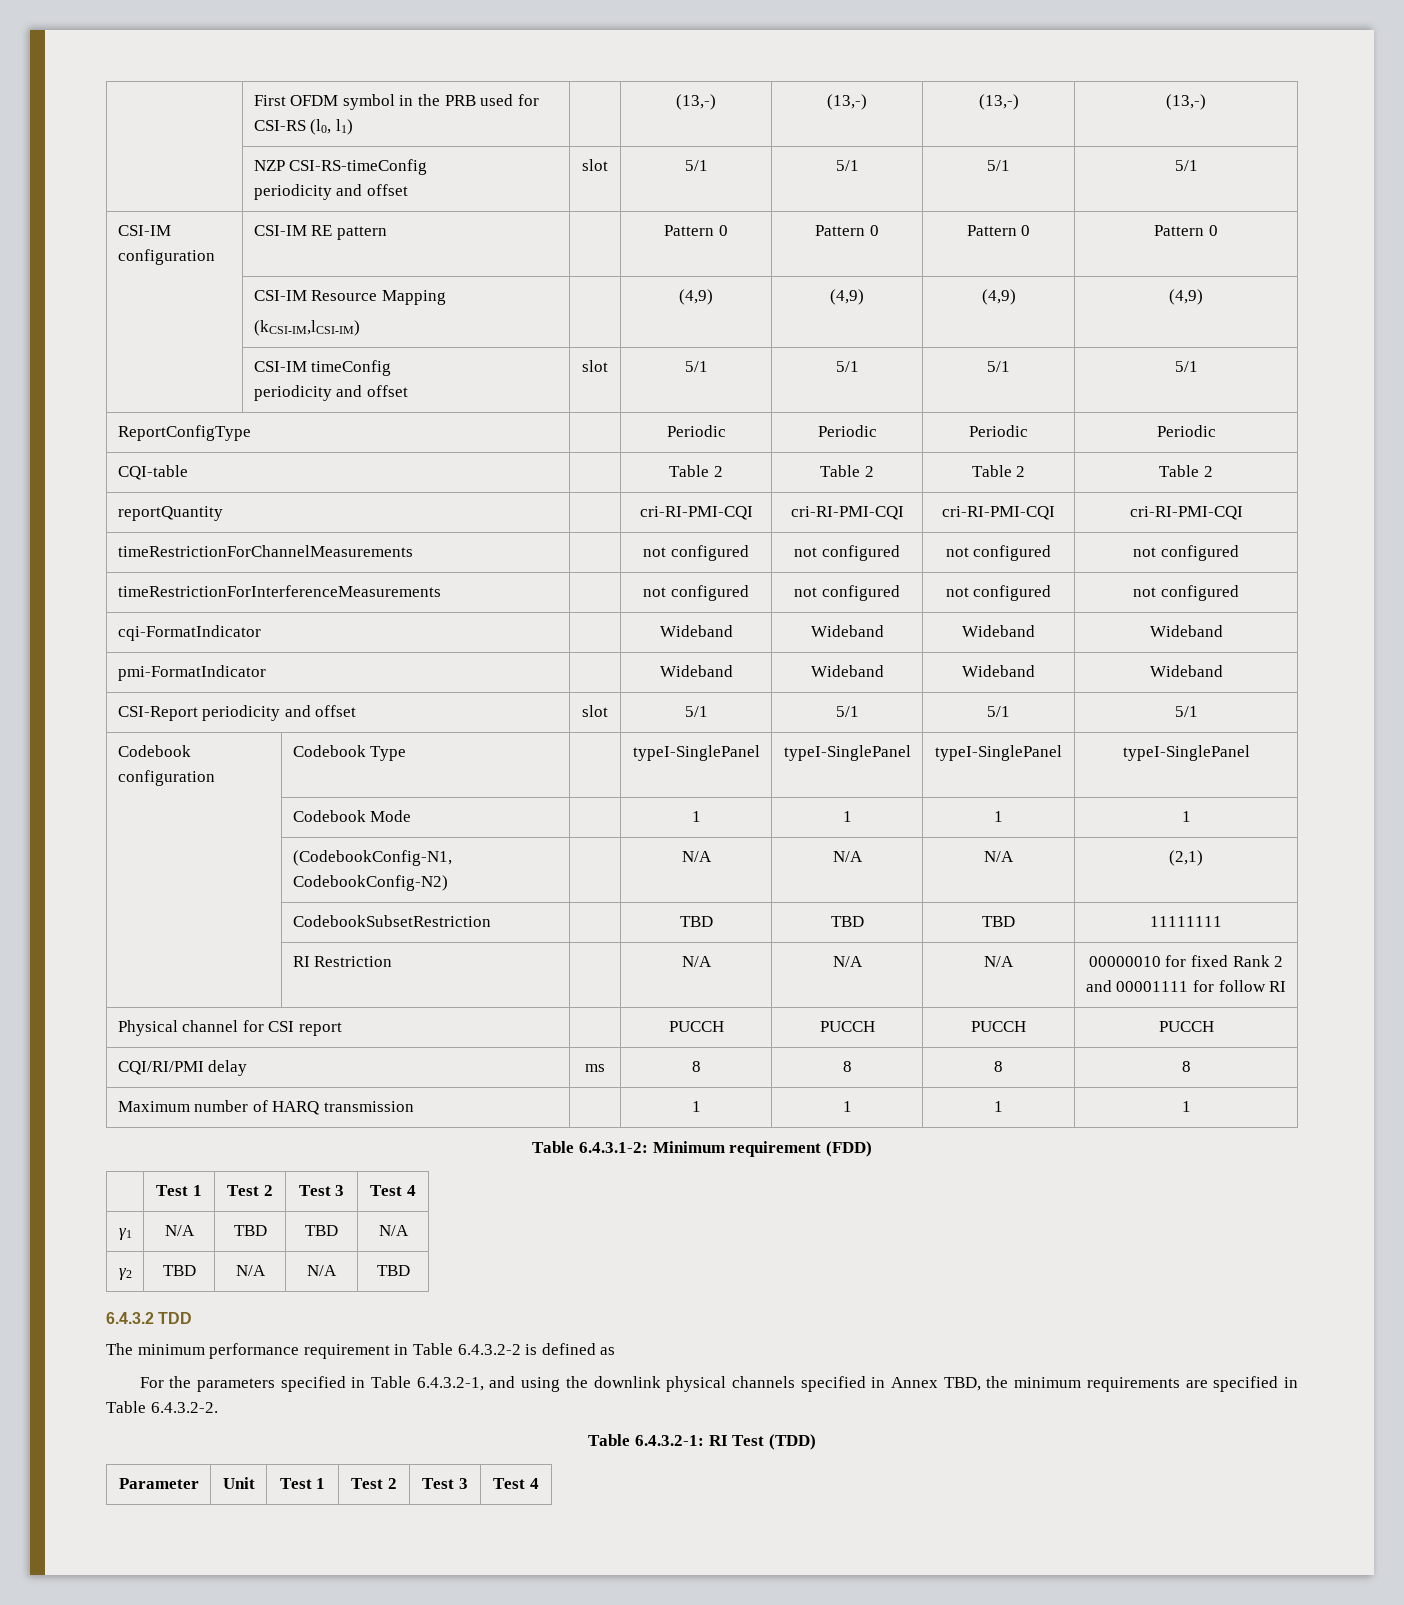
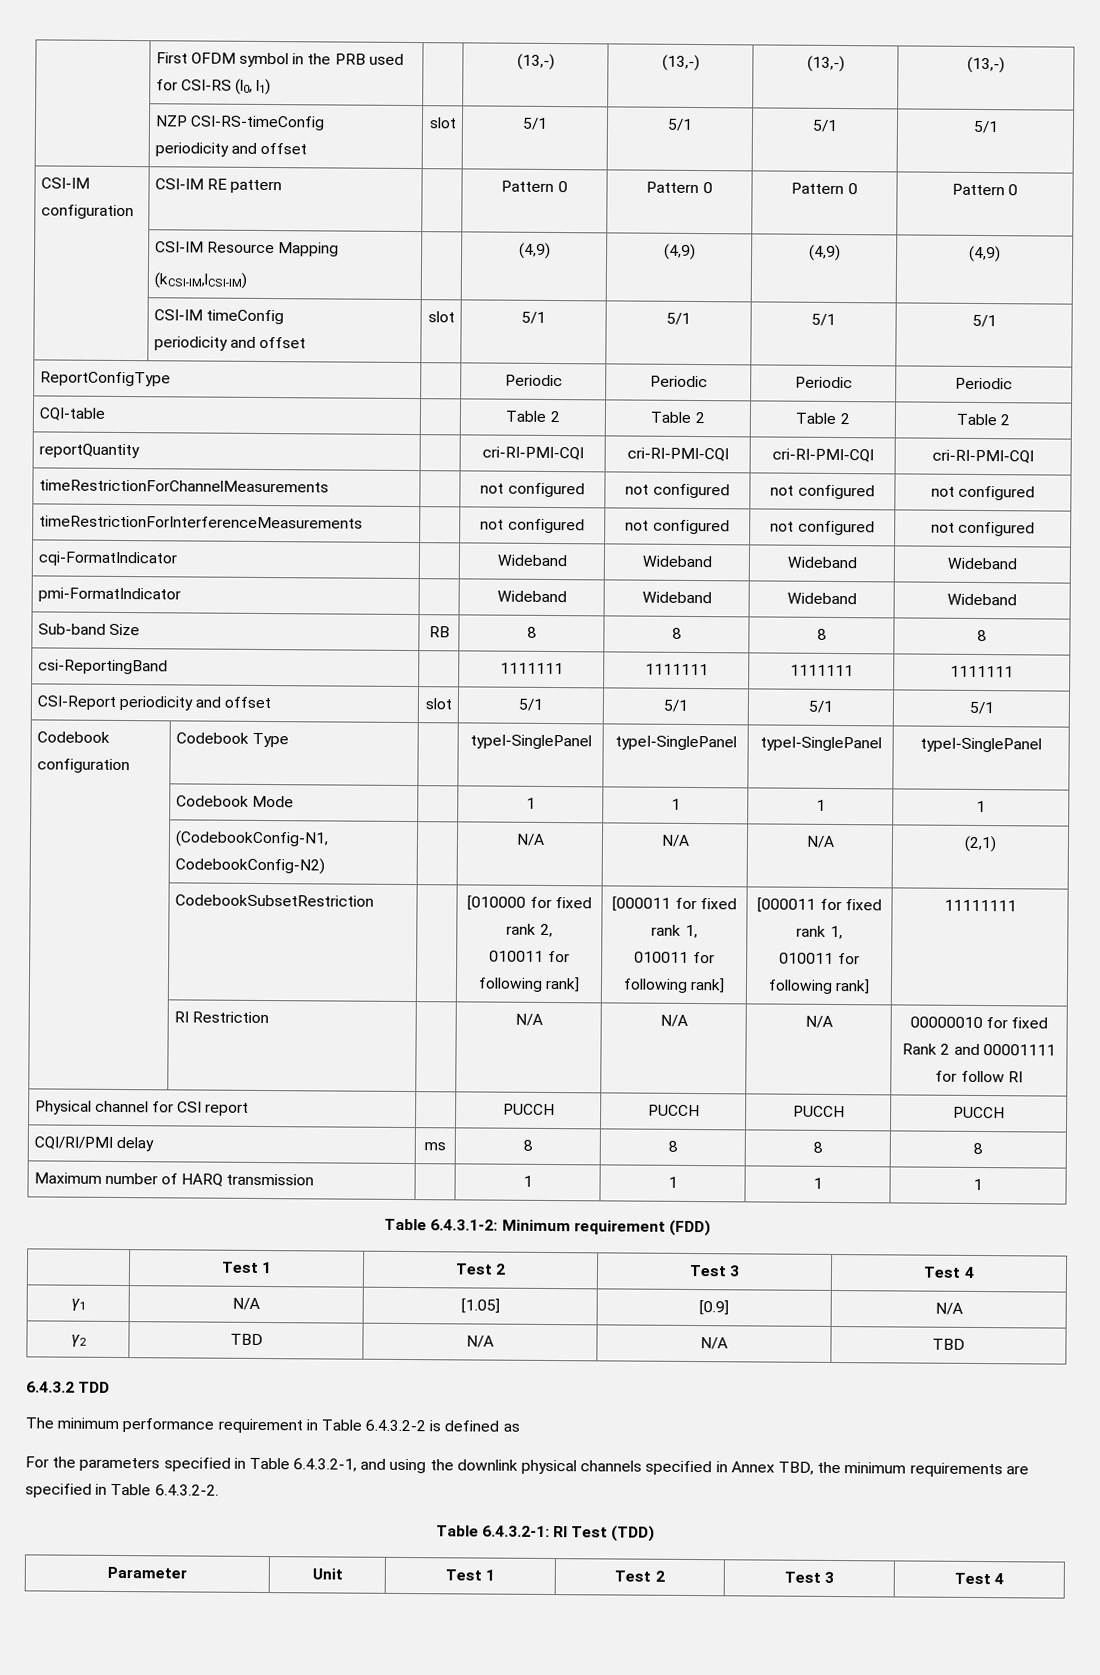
(1223, 671) none -> [37,623,140,636] [428,626,450,638] [526,626,537,638] [671,627,682,639] [816,628,827,640] [977,629,987,642] [37,659,168,675] [499,662,564,675] [644,663,709,676] [789,664,854,677] [950,665,1014,678] // Sub-band Size | RB | 8 | 8 | 8 | 8 // csi-ReportingBand | | 1111111 | 1111111 | 1111111 | 1111111
[679,916,713,927] [830,916,864,927] [982,916,1015,927] TBD | TBD | TBD -> [467,895,592,911] [506,923,553,938] [489,950,570,963] [477,976,581,993] [612,896,737,912] [651,924,698,939] [634,951,715,964] [622,977,726,994] [757,897,882,913] [796,925,843,940] [779,952,860,965] [767,979,871,995] [010000 for fixed rank 2, // 010011 for following rank] | [000011 for fixed rank 1, // 010011 for following rank] | [000011 for fixed rank 1, // 010011 for following rank]
[233,1225,267,1236] [305,1225,338,1236] TBD | TBD -> [460,1298,500,1314] [699,1300,729,1316] [1.05] | [0.9]

